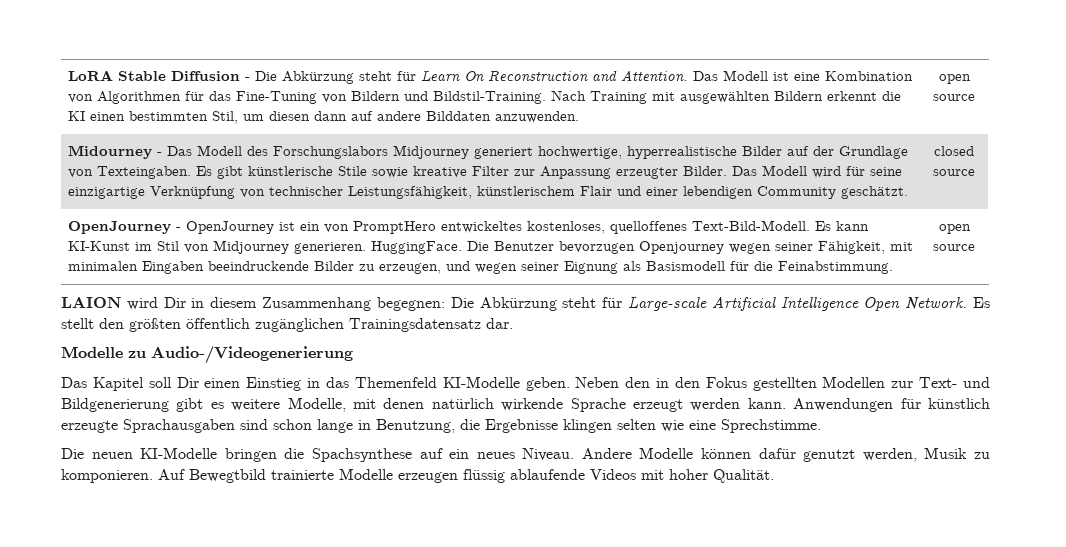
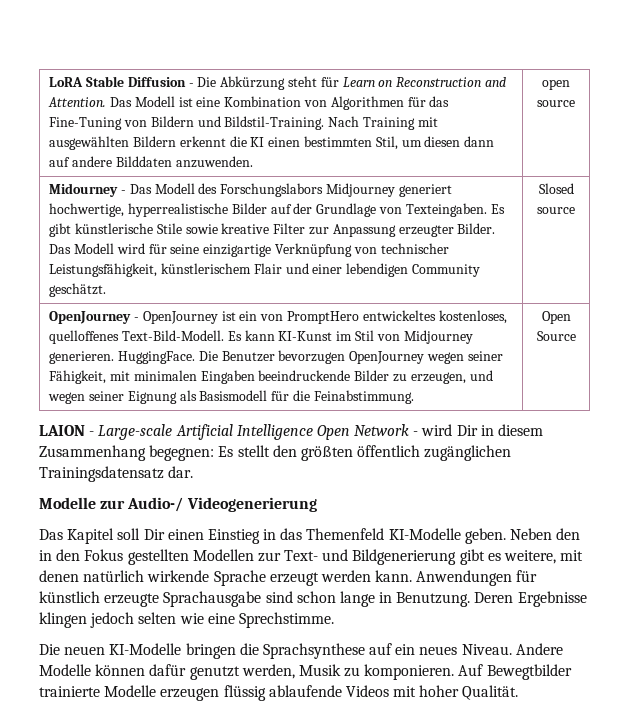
[463,71,484,82] On -> [378,80,393,87] on
[934,146,974,156] closed -> [538,183,574,194] Slosed
[638,241,724,254] Openjourney -> [349,351,425,364] OpenJourney
[938,224,971,234] [933,244,975,251] open source -> [541,311,571,324] [536,331,576,341] Open Source
(121, 302) none -> [89,424,419,440] - Large-scale Artificial Intelligence Open Network -
[450,296,968,311] Die Abkürzung steht für Large-scale Artificial Intelligence Open Network. -> (215, 453) none
[128,346,353,364] zu Audio-/Videogenerierung -> [100,497,317,512] zur Audio-/ Videogenerierung
[231,397,346,412] weitere Modelle, -> [504,550,557,564] weitere,
[123,419,235,433] Sprachausgaben -> [163,591,262,607] Sprachausgabe
[376,419,480,433] Benutzung, die -> [396,592,514,607] Benutzung. Deren
(612, 426) none -> [90,612,135,628] jedoch
[311,448,412,462] Spachsynthese -> [262,643,365,659] Sprachsynthese
[189,469,266,483] Bewegtbild -> [486,664,572,680] Bewegtbilder

